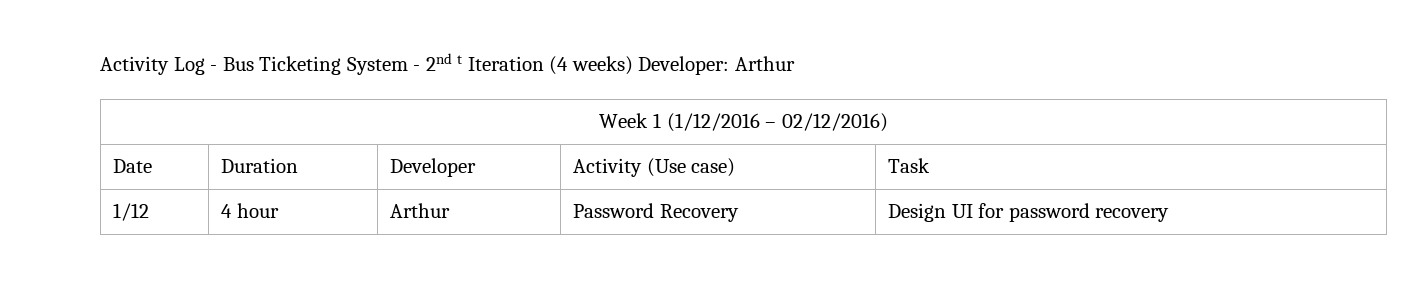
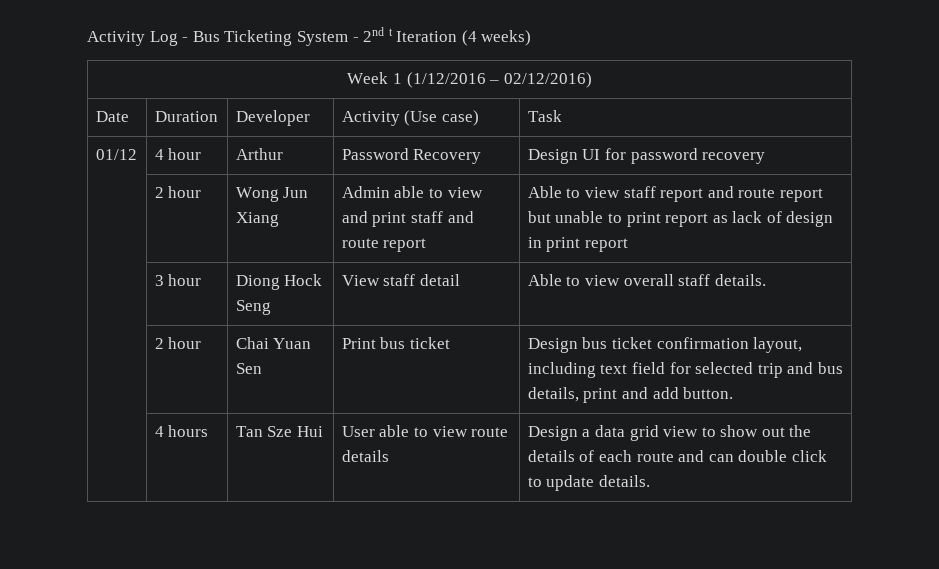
[638,56,795,75] Developer: Arthur -> (532, 38) none
[113,203,150,221] 1/12 -> [95,149,137,160] 01/12
(1170, 215) none -> [154,186,202,198] [235,187,309,202] [235,212,279,227] [341,186,483,198] [341,211,474,227] [341,238,427,252] [527,186,823,202] [527,211,834,227] [527,237,628,252] [154,274,202,286] [235,274,323,290] [235,300,271,315] [341,274,460,286] [527,274,766,286] [154,337,202,349] [235,337,312,349] [235,363,262,374] [341,337,450,349] [527,337,803,353] [527,362,843,378] [527,387,734,403] [154,425,209,437] [235,426,323,437] [341,425,509,437] [341,450,389,462] [527,425,812,441] [527,450,827,462] [527,475,650,491] // | 2 hour | Wong Jun Xiang | Admin able to view and print staff and route report | Able to view staff report and route report but unable to print report as lack of design in print report // | 3 hour | Diong Hock Seng | View staff detail | Able to view overall staff details. // | 2 hour | Chai Yuan Sen | Print bus ticket | Design bus ticket confirmation layout, including text field for selected trip and bus details, print and add button. // | 4 hours | Tan Sze Hui | User able to view route details | Design a data grid view to show out the details of each route and can double click to update details.

